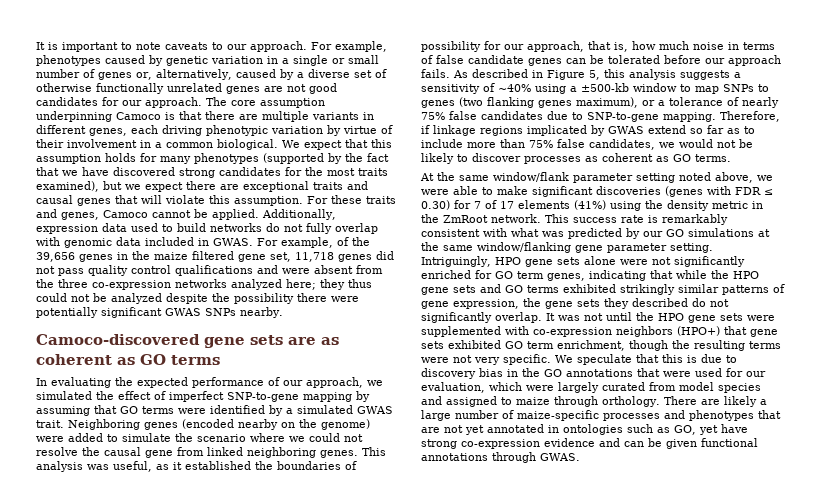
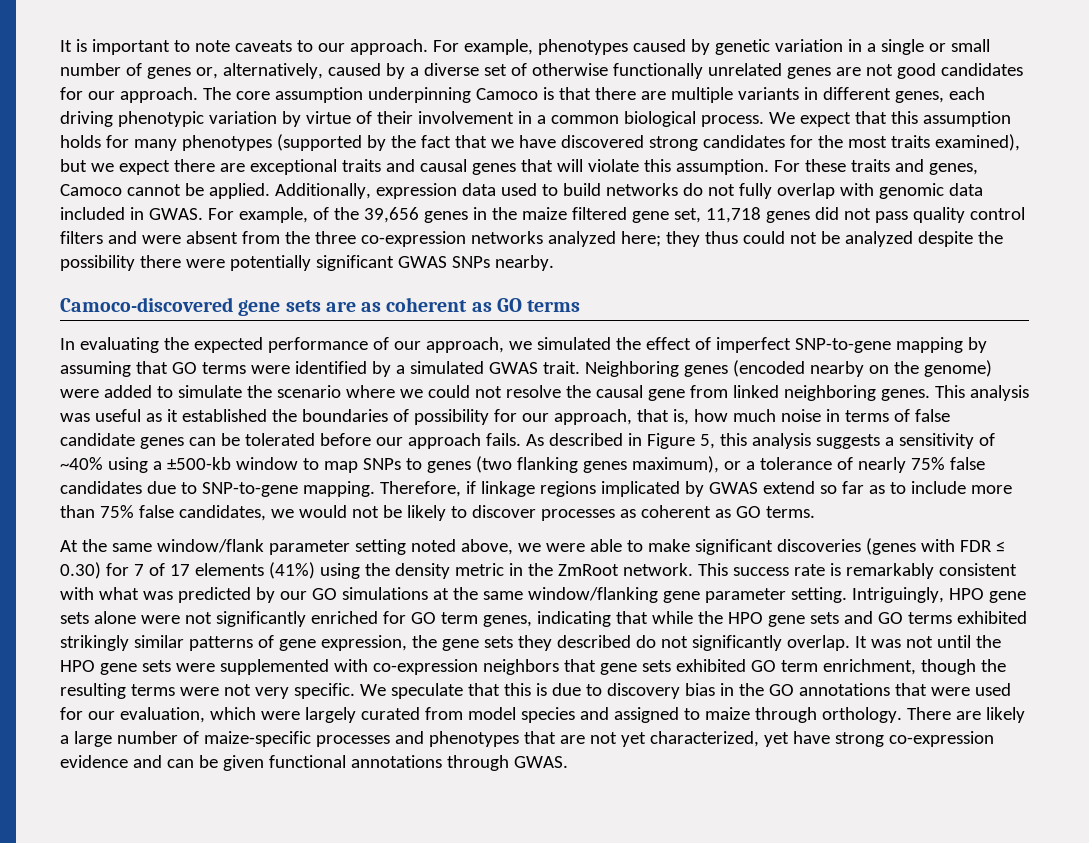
[217,139,278,150] biological. -> [623,111,764,127] biological process.
[175,265,253,276] qualifications -> [60,231,103,244] filters
[113,461,152,472] useful, -> [94,409,141,422] useful
[677,326,720,336] (HPO+) -> (559, 667) none
[487,424,696,435] annotated in ontologies such as GO, -> [649,731,759,747] characterized,

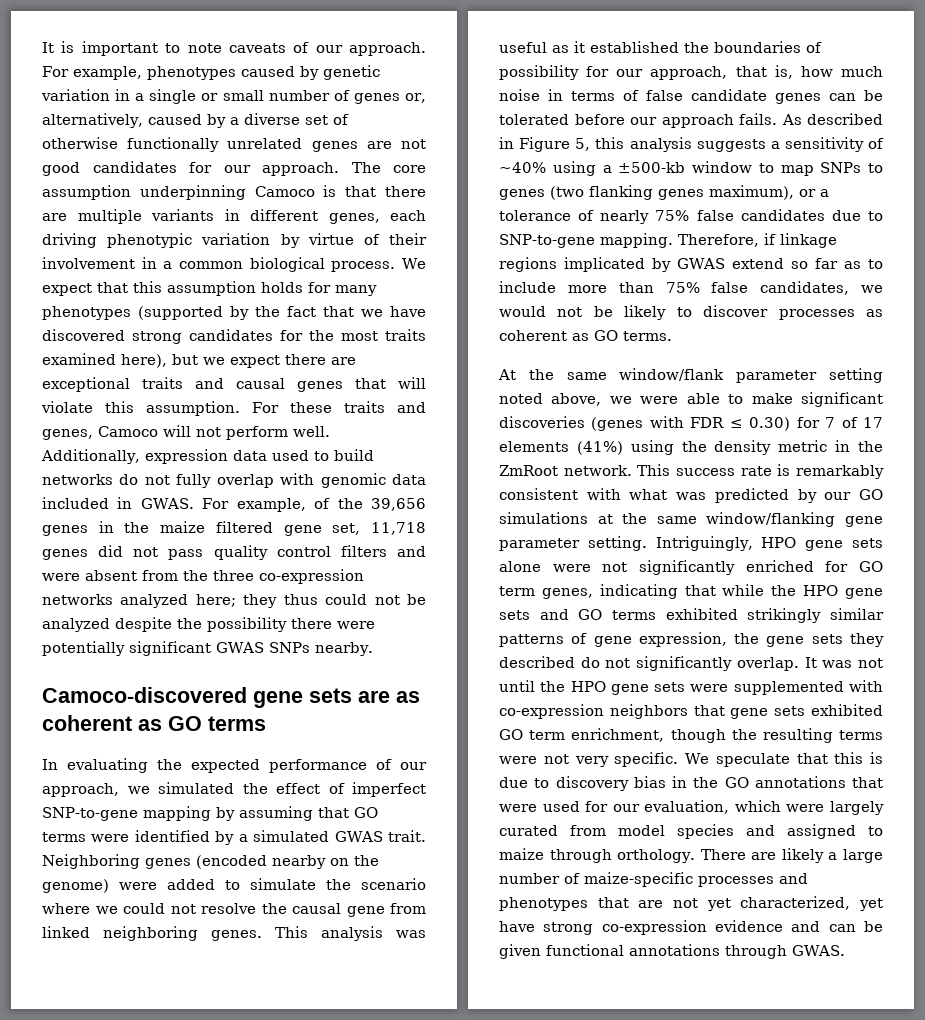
[296,40,313,52] to -> [293,42,310,53] of
[934,134,1020,151] examined), -> [42,353,167,368] examined here),
[126,183,270,199] cannot be applied. -> [163,425,330,440] will not perform well.

